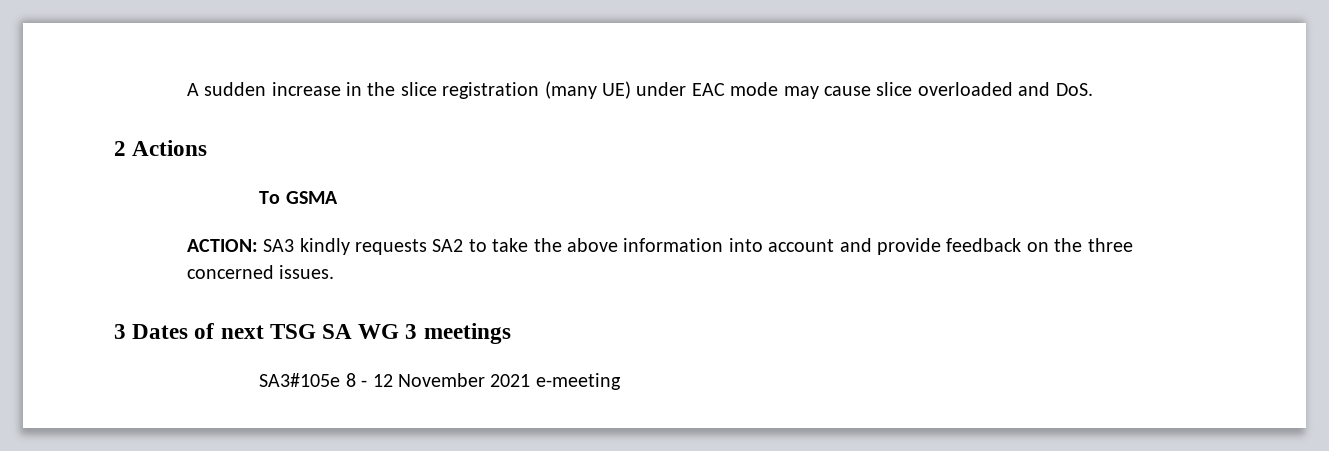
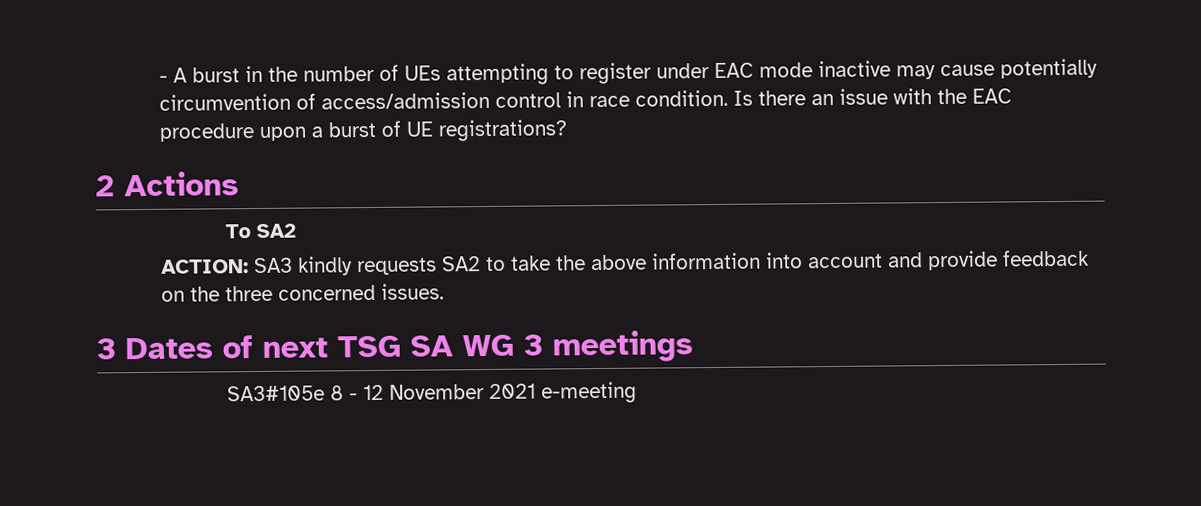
[186,81,631,99] A sudden increase in the slice registration (many UE) -> [159,62,653,86] - A burst in the number of UEs attempting to register
(779, 89) none -> [818,60,892,78] inactive
[876,82,1093,96] slice overloaded and DoS. -> [1000,58,1099,79] [159,88,1013,111] [159,119,569,142] potentially circumvention of access/admission control in race condition. Is there an issue with the EAC procedure upon a burst of UE registrations?
[285,191,338,204] GSMA -> [256,223,297,238] SA2

